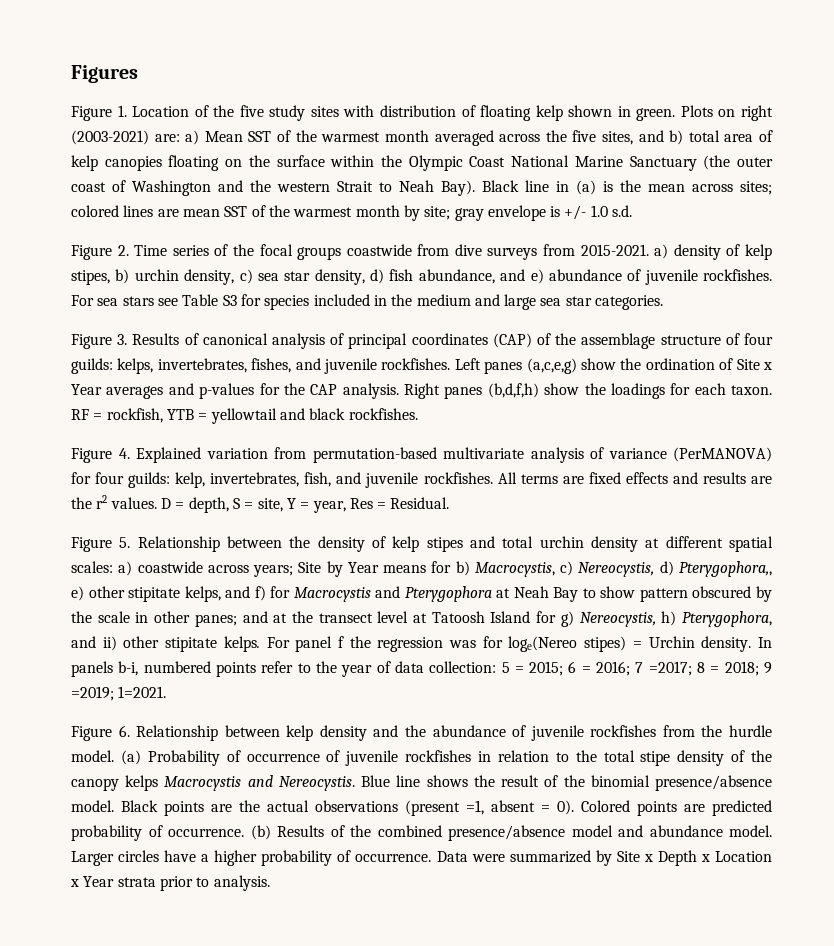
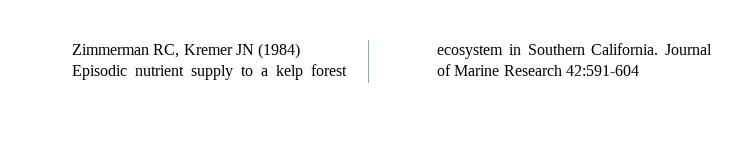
[71,65,138,83] [71,105,773,121] [71,130,773,146] [71,155,773,171] [71,180,772,196] [71,205,633,221] [71,244,772,260] [71,269,772,285] [71,294,664,310] [71,333,773,349] [71,358,772,374] [71,383,772,399] [71,408,418,424] [71,447,772,463] [71,472,772,488] [71,495,450,513] [71,536,774,552] [71,561,772,577] [71,586,773,602] [71,611,772,627] [71,636,773,652] [71,661,773,677] [71,686,167,701] [71,725,772,741] [71,750,772,766] [71,775,772,791] [71,800,772,816] [71,825,772,841] [71,850,772,866] [70,875,270,891] Figures // Figure 1. Location of the five study sites with distribution of floating kelp shown in green. Plots on right (2003-2021) are: a) Mean SST of the warmest month averaged across the five sites, and b) total area of kelp canopies floating on the surface within the Olympic Coast National Marine Sanctuary (the outer coast of Washington and the western Strait to Neah Bay). Black line in (a) is the mean across sites; colored lines are mean SST of the warmest month by site; gray envelope is +/- 1.0 s.d. // Figure 2. Time series of the focal groups coastwide from dive surveys from 2015-2021. a) density of kelp stipes, b) urchin density, c) sea star density, d) fish abundance, and e) abundance of juvenile rockfishes. For sea stars see Table S3 for species included in the medium and large sea star categories. // Figure 3. Results of canonical analysis of principal coordinates (CAP) of the assemblage structure of four guilds: kelps, invertebrates, fishes, and juvenile rockfishes. Left panes (a,c,e,g) show the ordination of Site x Year averages and p-values for the CAP analysis. Right panes (b,d,f,h) show the loadings for each taxon. RF = rockfish, YTB = yellowtail and black rockfishes. // Figure 4. Explained variation from permutation-based multivariate analysis of variance (PerMANOVA) for four guilds: kelp, invertebrates, fish, and juvenile rockfishes. All terms are fixed effects and results are the r2 values. D = depth, S = site, Y = year, Res = Residual. // Figure 5. Relationship between the density of kelp stipes and total urchin density at different spatial scales: a) coastwide across years; Site by Year means for b) Macrocystis, c) Nereocystis, d) Pterygophora,, e) other stipitate kelps, and f) for Macrocystis and Pterygophora at Neah Bay to show pattern obscured by the scale in other panes; and at the transect level at Tatoosh Island for g) Nereocystis, h) Pterygophora, and ii) other stipitate kelps. For panel f the regression was for loge(Nereo stipes) = Urchin density. In panels b-i, numbered points refer to the year of data collection: 5 = 2015; 6 = 2016; 7 =2017; 8 = 2018; 9 =2019; 1=2021. // Figure 6. Relationship between kelp density and the abundance of juvenile rockfishes from the hurdle model. (a) Probability of occurrence of juvenile rockfishes in relation to the total stipe density of the canopy kelps Macrocystis and Nereocystis. Blue line shows the result of the binomial presence/absence model. Black points are the actual observations (present =1, absent = 0). Colored points are predicted probability of occurrence. (b) Results of the combined presence/absence model and abundance model. Larger circles have a higher probability of occurrence. Data were summarized by Site x Depth x Location x Year strata prior to analysis. -> [72,43,301,59] [72,64,348,80] [437,43,712,59] [437,64,640,76] Zimmerman RC, Kremer JN (1984) Episodic nutrient supply to a kelp forest ecosystem in Southern California. Journal of Marine Research 42:591-604

